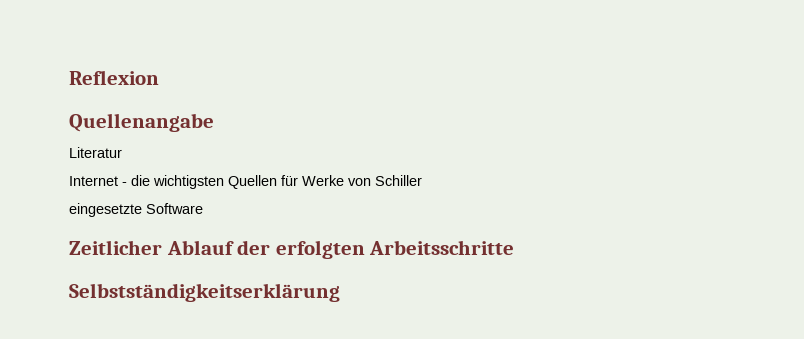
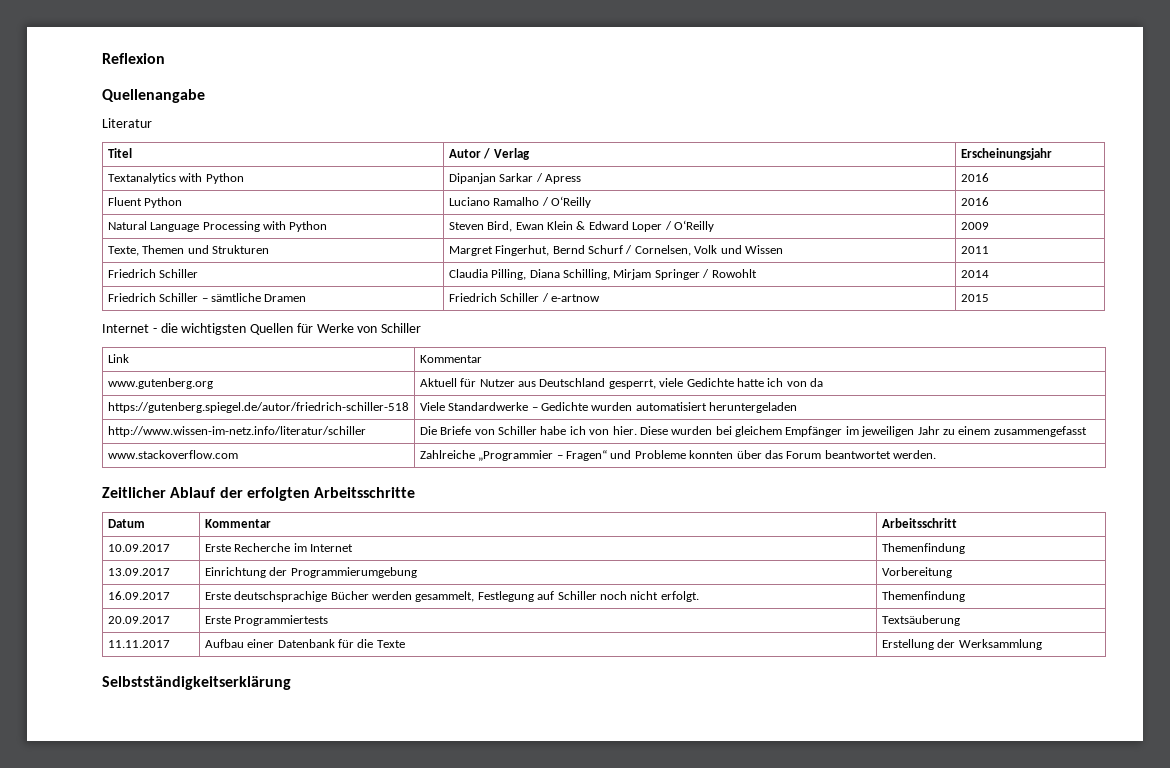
(122, 152) none -> [107,148,132,158] [448,148,530,160] [960,148,1052,160] [107,173,244,184] [448,173,582,184] [960,173,989,182] [107,197,183,208] [448,196,592,208] [960,197,989,206] [107,221,328,232] [448,220,714,232] [960,222,989,230] [107,245,270,256] [448,245,783,256] [960,246,989,254] [107,269,199,278] [448,269,757,280] [960,270,989,278] [107,293,307,302] [448,293,601,302] [960,294,989,302] // Titel | Autor / Verlag | Erscheinungsjahr // Textanalytics with Python | Dipanjan Sarkar / Apress | 2016 // Fluent Python | Luciano Ramalho / O‘Reilly | 2016 // Natural Language Processing with Python | Steven Bird, Ewan Klein & Edward Loper / O‘Reilly | 2009 // Texte, Themen und Strukturen | Margret Fingerhut, Bernd Schurf / Cornelsen, Volk und Wissen | 2011 // Friedrich Schiller | Claudia Pilling, Diana Schilling, Mirjam Springer / Rowohlt | 2014 // Friedrich Schiller – sämtliche Dramen | Friedrich Schiller / e-artnow | 2015
[69,203,203,217] // eingesetzte Software -> [107,354,129,363] [419,355,482,363] [107,378,213,389] [419,378,824,389] [107,402,409,413] [419,402,798,413] [107,426,366,437] [419,426,1087,437] [107,450,238,459] [419,450,937,461] // Link | Kommentar // www.gutenberg.org | Aktuell für Nutzer aus Deutschland gesperrt, viele Gedichte hatte ich von da // https://gutenberg.spiegel.de/autor/friedrich-schiller-518 | Viele Standardwerke – Gedichte wurden automatisiert heruntergeladen // http://www.wissen-im-netz.info/literatur/schiller | Die Briefe von Schiller habe ich von hier. Diese wurden bei gleichem Empfänger im jeweiligen Jahr zu einem zusammengefasst // www.stackoverflow.com | Zahlreiche „Programmier – Fragen“ und Probleme konnten über das Forum beantwortet werden.
(515, 247) none -> [107,519,145,528] [204,519,271,528] [881,518,957,528] [107,544,170,552] [204,543,354,552] [881,543,965,554] [107,568,170,576] [204,567,417,578] [881,567,952,578] [107,591,170,600] [204,591,699,602] [881,591,965,602] [107,616,170,624] [204,615,329,626] [881,615,960,626] [107,640,170,648] [204,639,405,648] [881,639,1042,650] // Datum | Kommentar | Arbeitsschritt // 10.09.2017 | Erste Recherche im Internet | Themenfindung // 13.09.2017 | Einrichtung der Programmierumgebung | Vorbereitung // 16.09.2017 | Erste deutschsprachige Bücher werden gesammelt, Festlegung auf Schiller noch nicht erfolgt. | Themenfindung // 20.09.2017 | Erste Programmiertests | Textsäuberung // 11.11.2017 | Aufbau einer Datenbank für die Texte | Erstellung der Werksammlung

